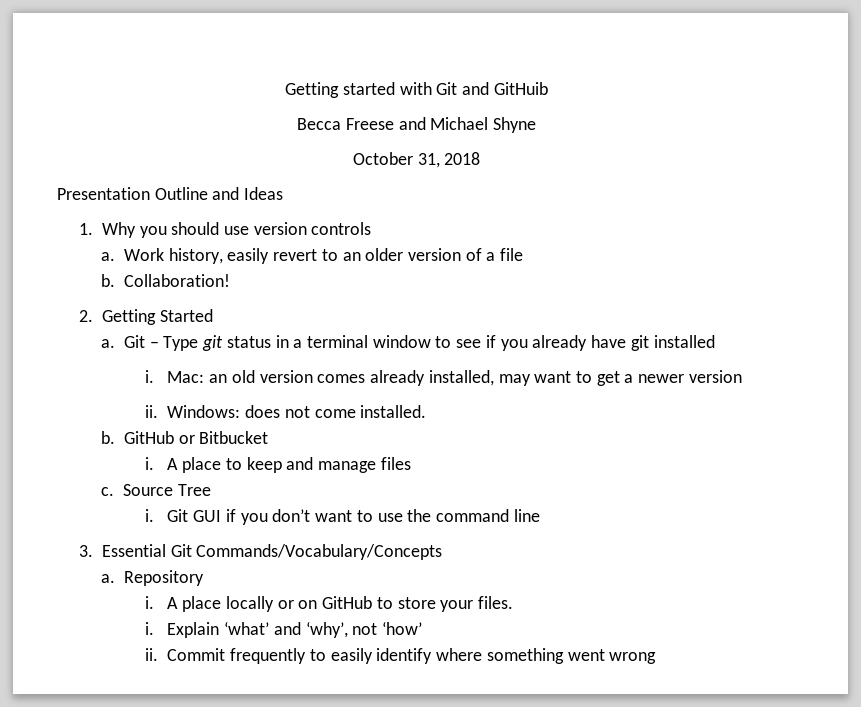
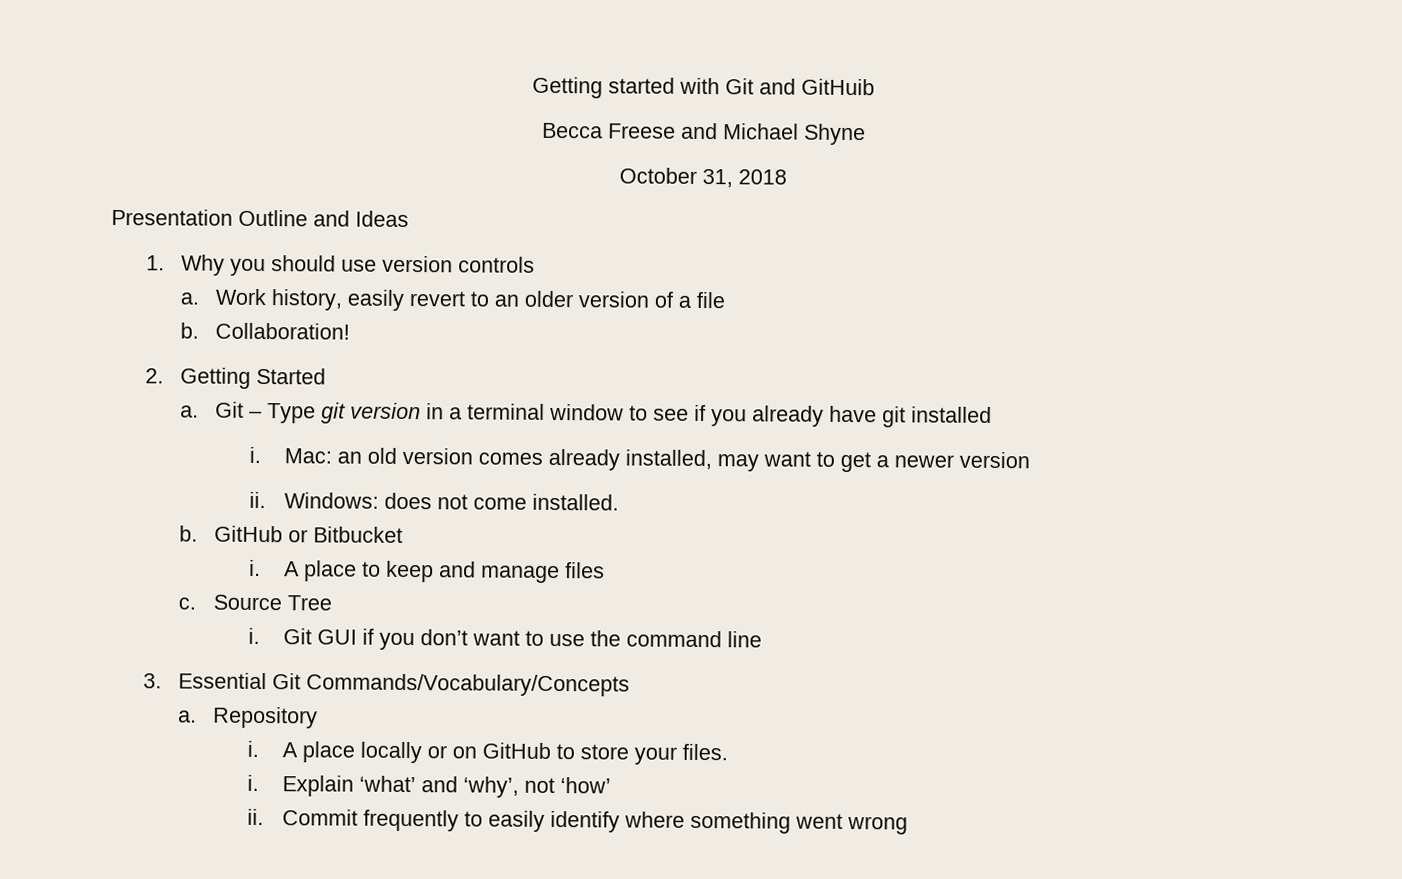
[226,336,271,348] status -> [350,402,422,420] version

